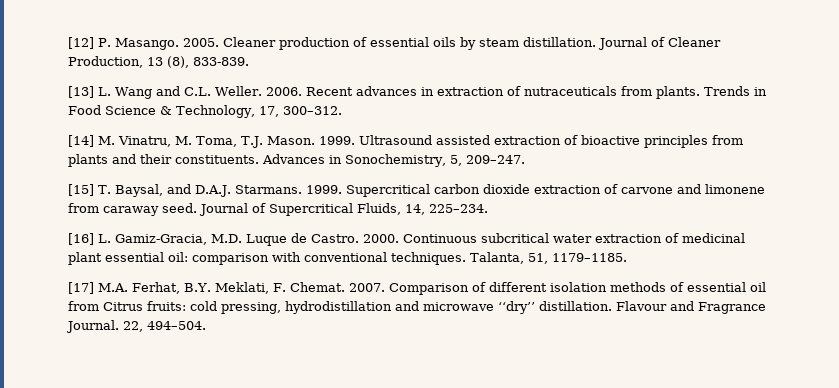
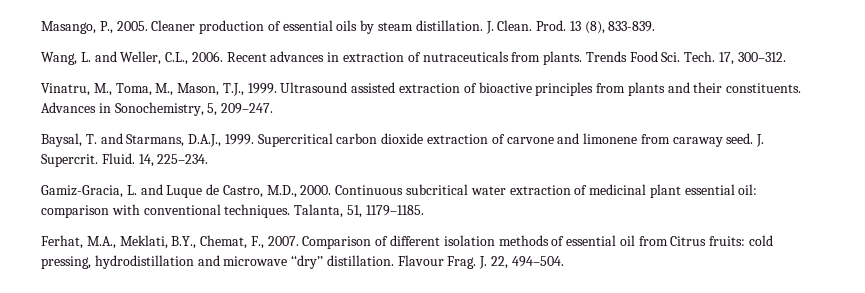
[68,37,179,50] [12] P. Masango. -> [41,21,113,34] Masango, P.,
[597,37,721,50] [68,56,143,68] Journal of Cleaner Production, -> [485,20,567,34] J. Clean. Prod.
[68,86,262,99] [13] L. Wang and C.L. Weller. -> [41,51,189,65] Wang, L. and Weller, C.L.,
[753,87,767,96] [68,105,342,118] [68,135,315,148] in Food Science & Technology, 17, 300–312. // [14] M. Vinatru, M. Toma, T.J. Mason. -> [629,51,786,65] [41,83,244,96] Food Sci. Tech. 17, 300–312. // Vinatru, M., Toma, M., Mason, T.J.,
[68,184,302,197] [15] T. Baysal, and D.A.J. Starmans. -> [41,133,222,147] Baysal, T. and Starmans, D.A.J.,
[199,203,488,216] [68,233,359,246] Journal of Supercritical Fluids, 14, 225–234. // [16] L. Gamiz-Gracia, M.D. Luque de Castro. -> [756,134,765,147] [41,153,209,167] [41,184,297,198] J. Supercrit. Fluid. 14, 225–234. // Gamiz-Gracia, L. and Luque de Castro, M.D.,
[68,282,345,294] [17] M.A. Ferhat, B.Y. Meklati, F. Chemat. -> [41,235,264,249] Ferhat, M.A., Meklati, B.Y., Chemat, F.,
[670,301,766,314] [66,320,119,333] and Fragrance Journal. -> [447,256,488,269] Frag. J.

